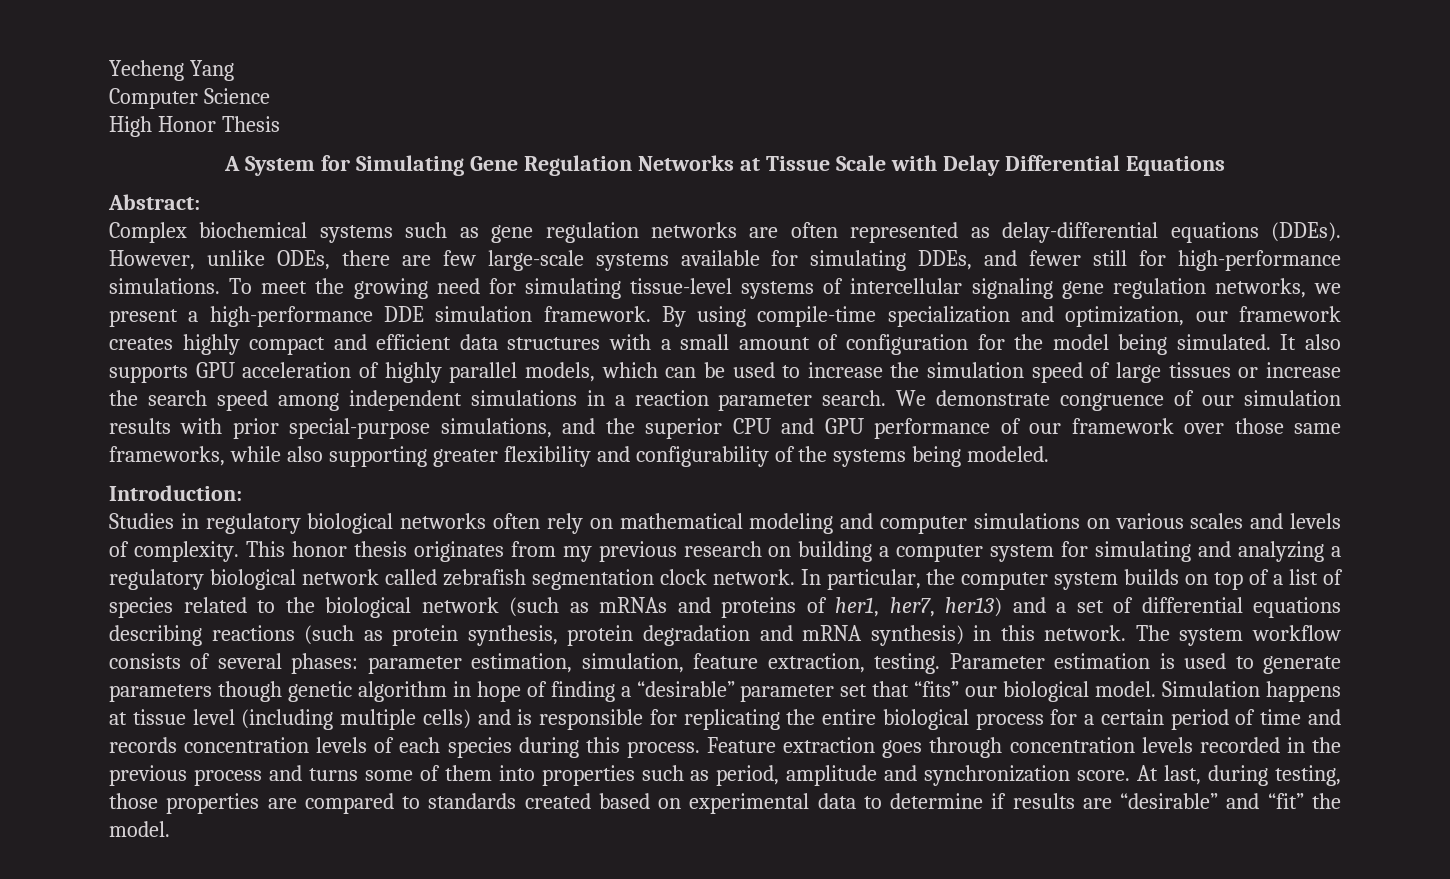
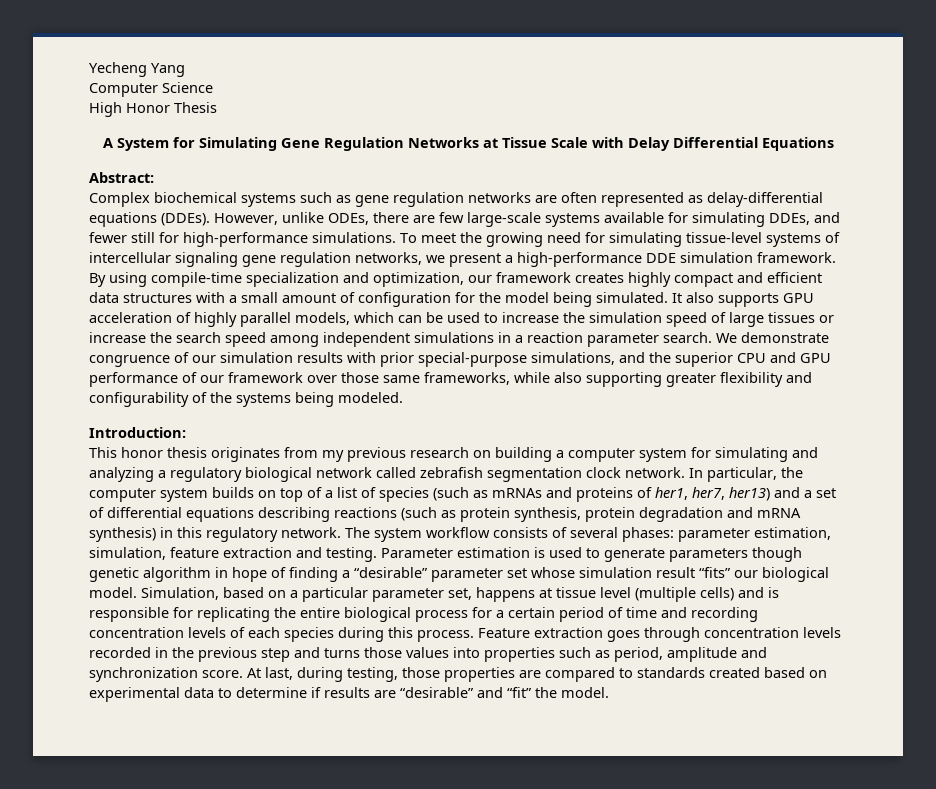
[109,513,1341,534] [109,541,239,562] Studies in regulatory biological networks often rely on mathematical modeling and computer simulations on various scales and levels of complexity. -> (186, 432) none
[183,597,499,618] related to the biological network -> (429, 494) none
(1035, 633) none -> [206,527,278,542] regulatory
[767,653,865,673] extraction, -> [223,547,322,558] extraction and
[872,681,910,697] that -> [531,567,695,578] whose simulation result
[1162,681,1261,697] Simulation -> [141,587,472,602] Simulation, based on a particular parameter set,
[241,709,417,730] (including multiple -> [635,587,696,602] (multiple
[109,737,177,753] records -> [691,607,758,622] recording
[193,769,262,786] process -> [261,648,290,662] step
[364,765,492,781] some of them -> [364,647,449,658] those values

